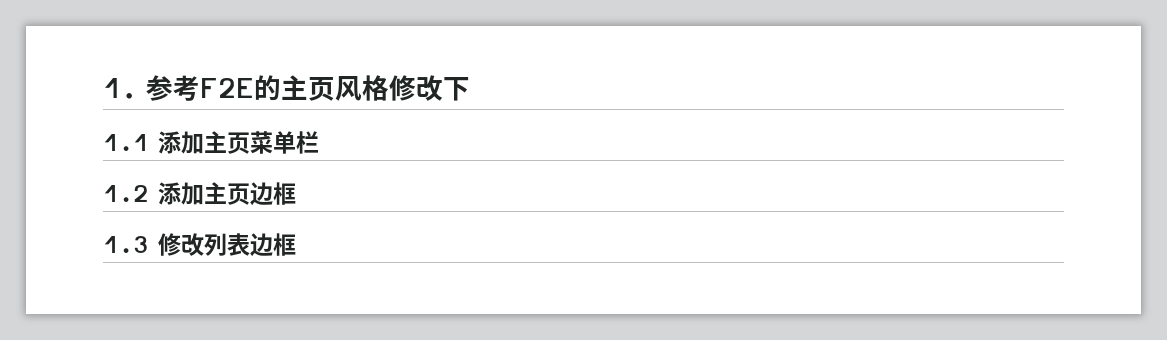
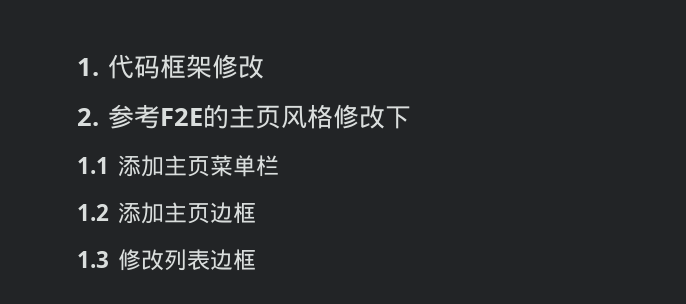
(137, 88) none -> [108,54,264,79] [77,108,99,126] 代码框架修改 // 2.

